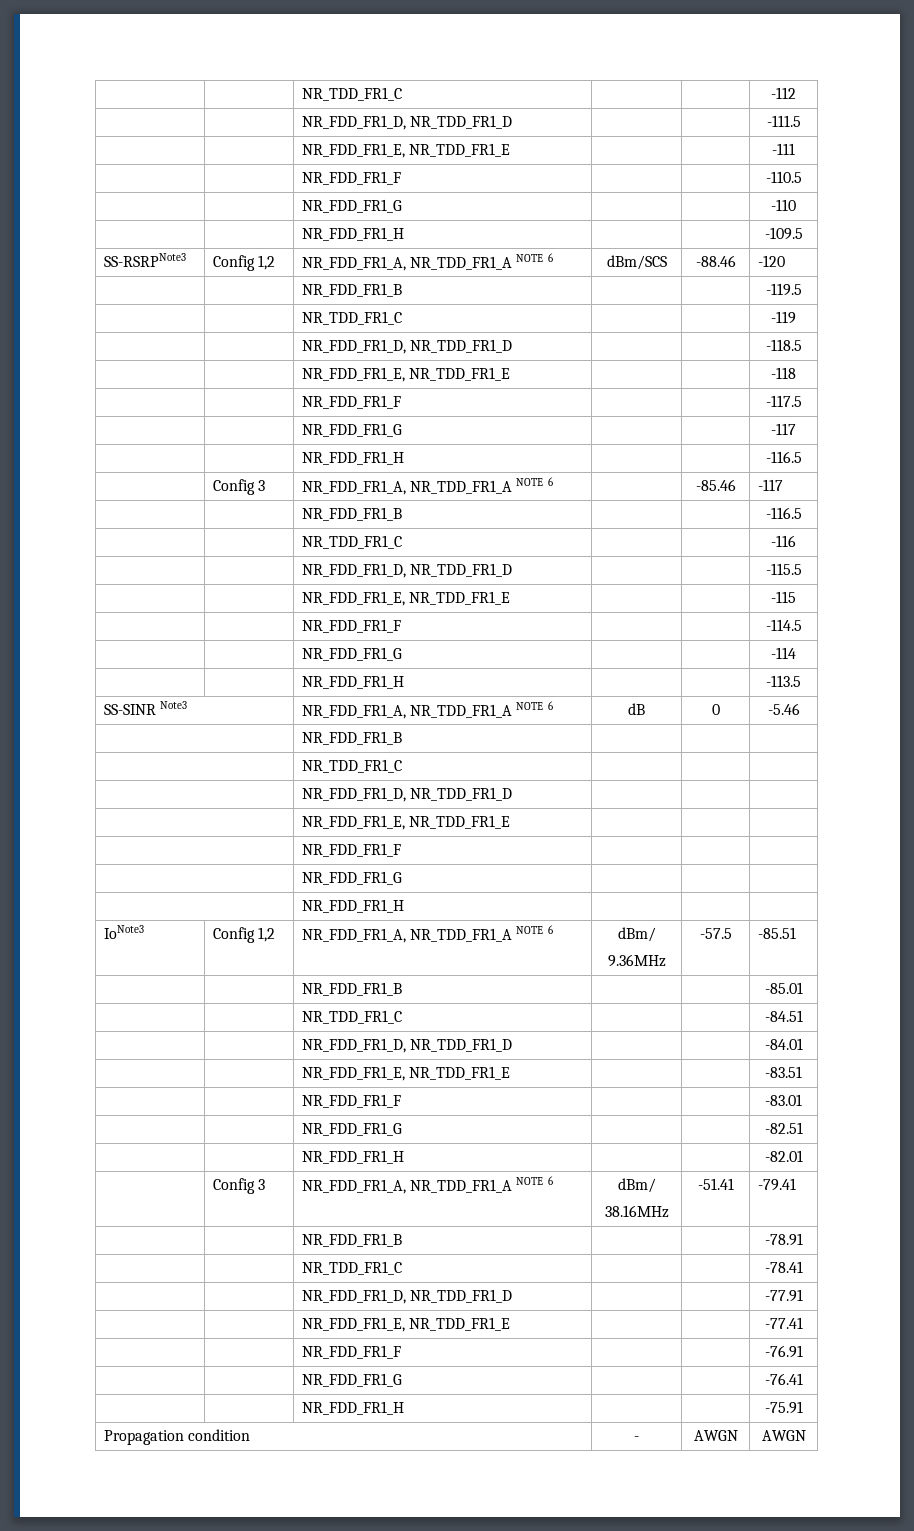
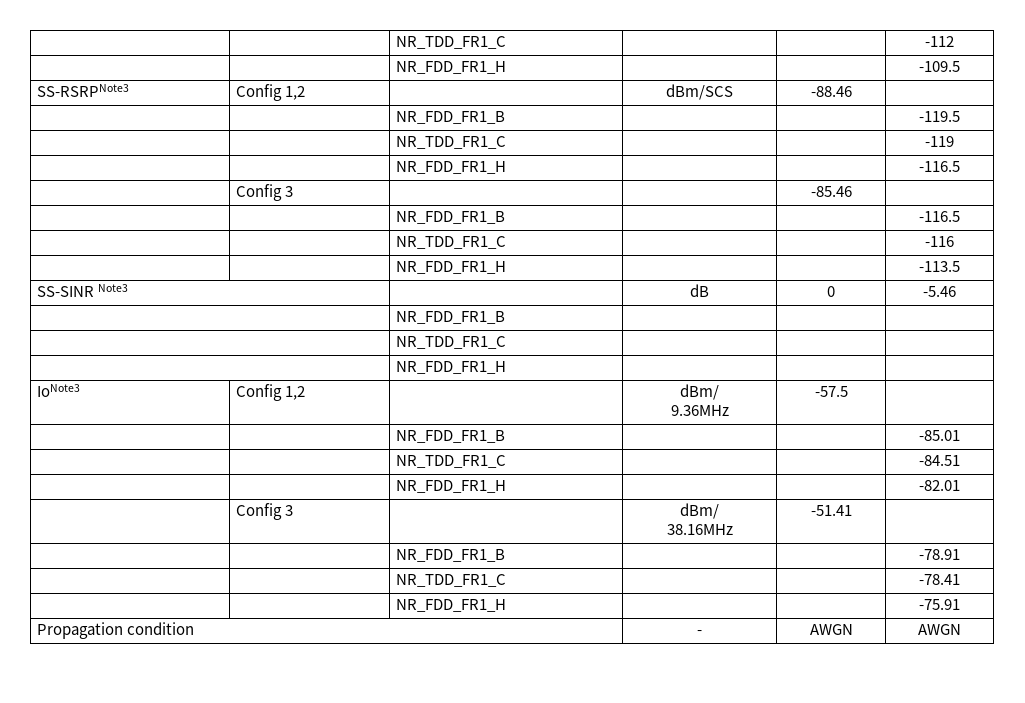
[301,115,513,130] [766,115,801,127] [301,143,511,158] [772,143,795,155] [301,171,401,185] [765,171,802,183] [301,199,402,213] [771,199,796,211] // | | NR_FDD_FR1_D, NR_TDD_FR1_D | | | -111.5 // | | NR_FDD_FR1_E, NR_TDD_FR1_E | | | -111 // | | NR_FDD_FR1_F | | | -110.5 // | | NR_FDD_FR1_G | | | -110 -> (954, 41) none
[301,253,553,271] NR_FDD_FR1_A, NR_TDD_FR1_A NOTE 6 -> (306, 93) none
[757,255,785,267] -120 -> (852, 91) none
[301,339,513,354] [765,339,802,351] [301,367,511,382] [771,367,796,379] [301,395,401,409] [765,395,802,407] [301,423,402,437] [771,423,796,435] // | | NR_FDD_FR1_D, NR_TDD_FR1_D | | | -118.5 // | | NR_FDD_FR1_E, NR_TDD_FR1_E | | | -118 // | | NR_FDD_FR1_F | | | -117.5 // | | NR_FDD_FR1_G | | | -117 -> (954, 141) none
[301,477,553,495] NR_FDD_FR1_A, NR_TDD_FR1_A NOTE 6 -> (294, 191) none
[757,479,783,491] -117 -> (852, 191) none
[301,563,513,578] [765,563,802,575] [301,591,511,606] [771,591,796,603] [301,619,401,633] [765,619,802,631] [301,647,402,661] [771,647,796,659] // | | NR_FDD_FR1_D, NR_TDD_FR1_D | | | -115.5 // | | NR_FDD_FR1_E, NR_TDD_FR1_E | | | -115 // | | NR_FDD_FR1_F | | | -114.5 // | | NR_FDD_FR1_G | | | -114 -> (954, 241) none
[301,701,553,719] NR_FDD_FR1_A, NR_TDD_FR1_A NOTE 6 -> (129, 288) none
[301,787,513,802] [301,815,511,830] [301,843,401,857] [301,871,402,885] // | NR_FDD_FR1_D, NR_TDD_FR1_D | | | // | NR_FDD_FR1_E, NR_TDD_FR1_E | | | // | NR_FDD_FR1_F | | | // | NR_FDD_FR1_G | | | -> (507, 342) none
[301,925,553,943] NR_FDD_FR1_A, NR_TDD_FR1_A NOTE 6 -> (306, 393) none
[757,927,796,939] -85.51 -> (848, 391) none
[301,1038,513,1053] [764,1038,803,1050] [301,1066,511,1081] [765,1066,802,1078] [301,1094,401,1108] [765,1094,802,1106] [301,1122,402,1136] [764,1122,803,1134] // | | NR_FDD_FR1_D, NR_TDD_FR1_D | | | -84.01 // | | NR_FDD_FR1_E, NR_TDD_FR1_E | | | -83.51 // | | NR_FDD_FR1_F | | | -83.01 // | | NR_FDD_FR1_G | | | -82.51 -> (960, 460) none
[301,1176,553,1194] NR_FDD_FR1_A, NR_TDD_FR1_A NOTE 6 -> (294, 510) none
[757,1178,796,1191] -79.41 -> (852, 510) none
[301,1289,513,1304] [764,1289,803,1302] [301,1317,511,1332] [764,1317,803,1329] [301,1345,401,1359] [764,1345,803,1358] [301,1373,402,1387] [764,1373,803,1385] // | | NR_FDD_FR1_D, NR_TDD_FR1_D | | | -77.91 // | | NR_FDD_FR1_E, NR_TDD_FR1_E | | | -77.41 // | | NR_FDD_FR1_F | | | -76.91 // | | NR_FDD_FR1_G | | | -76.41 -> (960, 579) none

